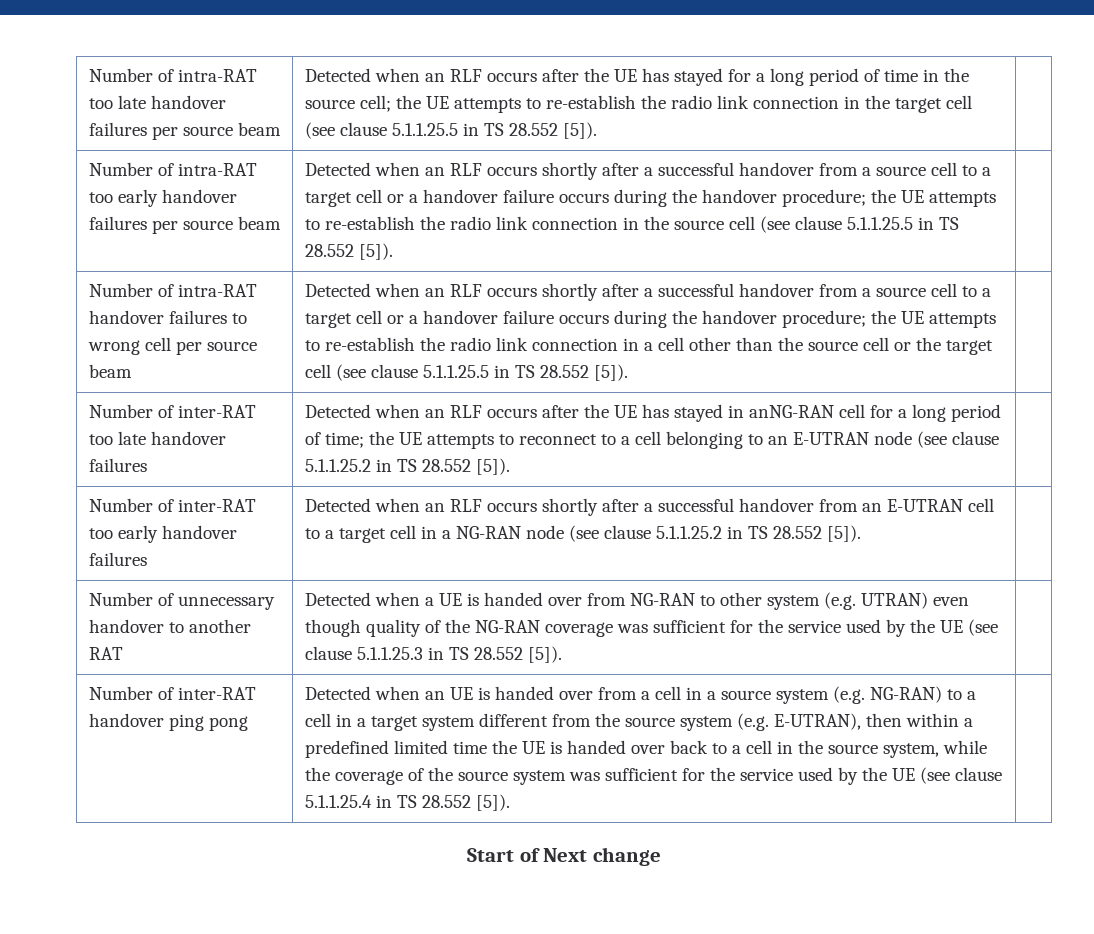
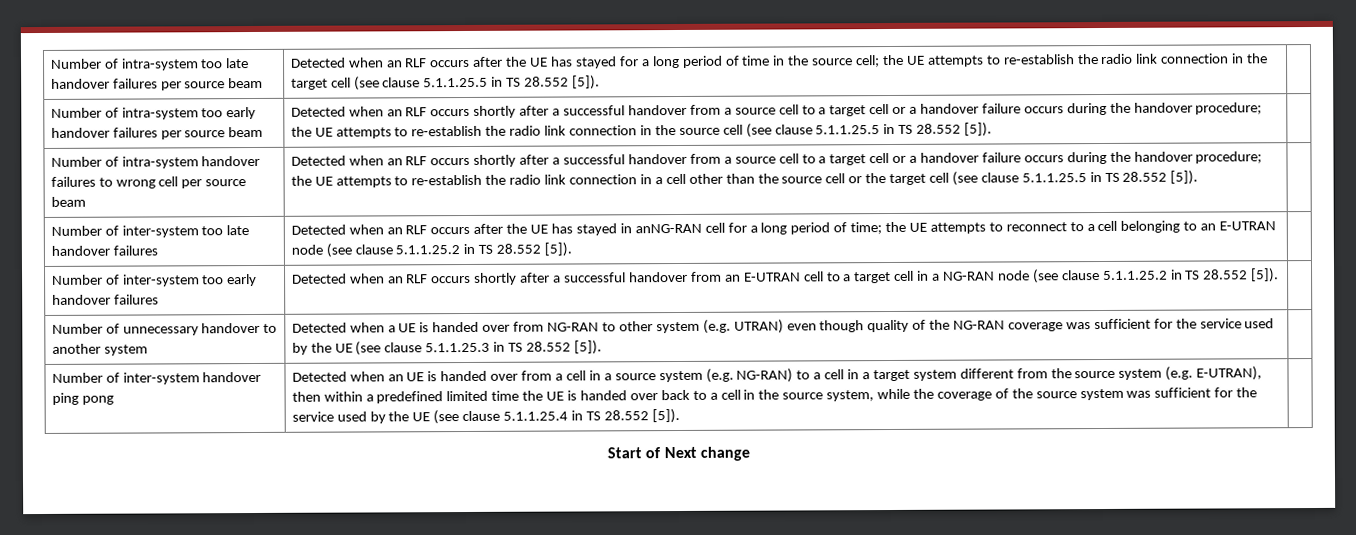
[88,68,257,82] Number of intra-RAT -> [50,58,199,71] Number of intra-system
[177,163,257,176] intra-RAT -> [121,107,199,120] intra-system
[177,284,257,297] intra-RAT -> [121,156,199,169] intra-system
[177,405,256,418] inter-RAT -> [121,225,199,238] inter-system
[177,499,256,512] inter-RAT -> [122,274,200,287] inter-system
[88,647,123,660] RAT -> [103,344,148,356] system
[177,687,256,700] inter-RAT -> [122,372,200,385] inter-system

